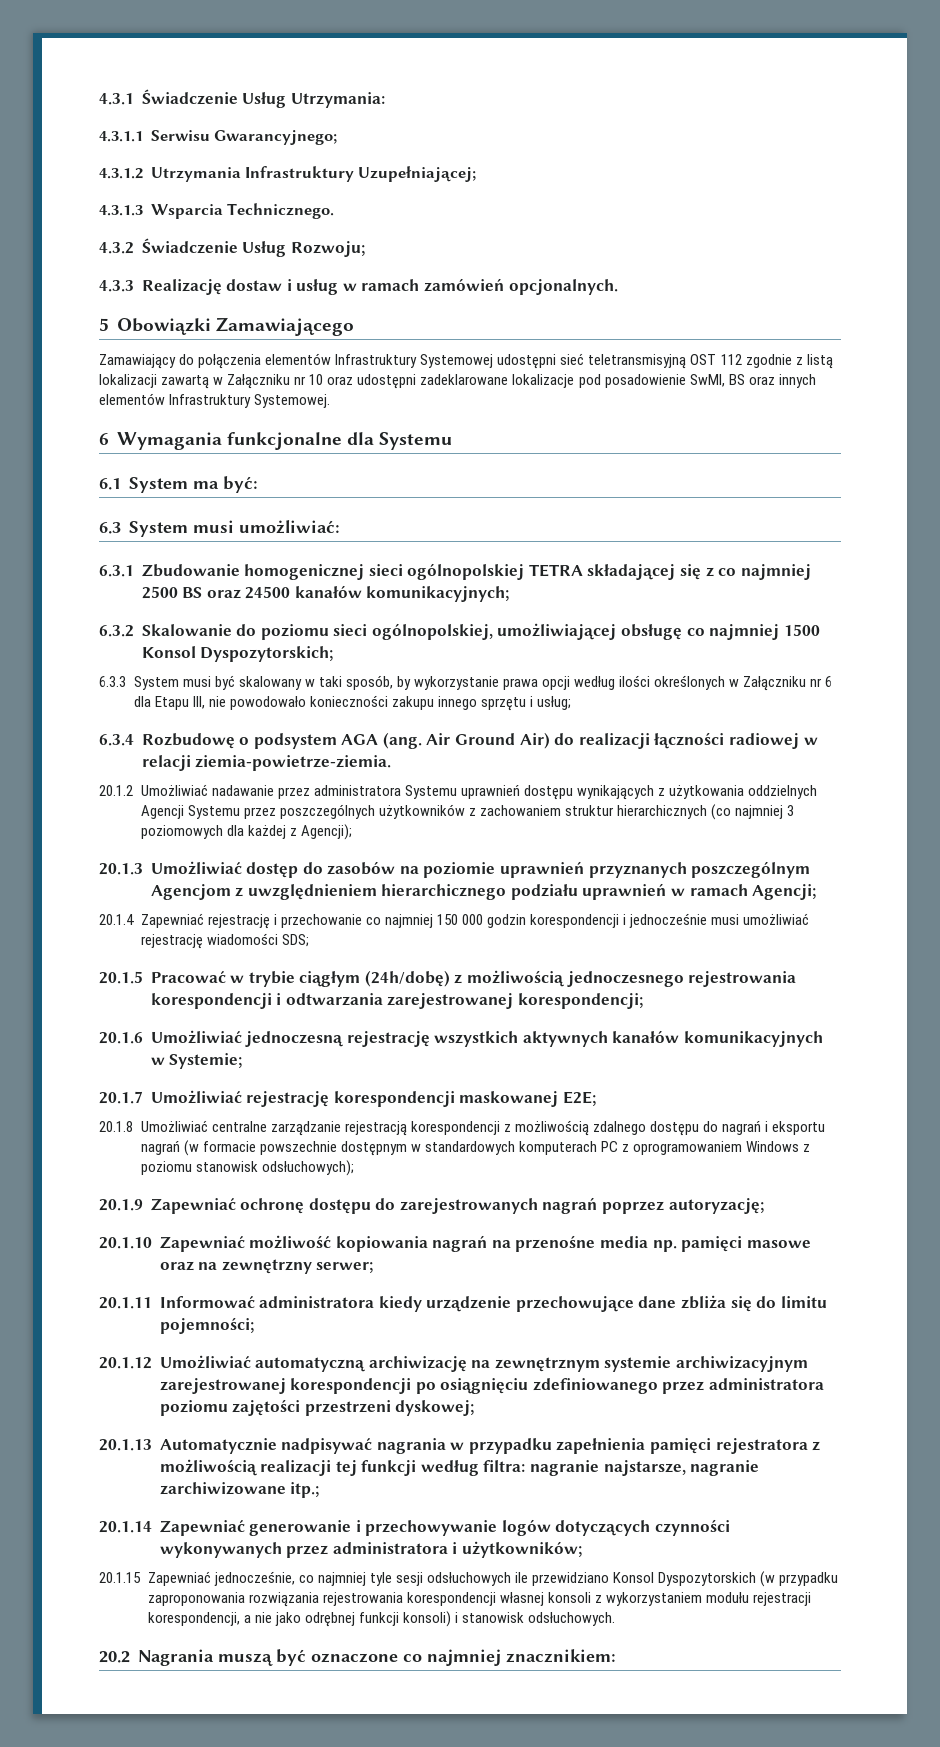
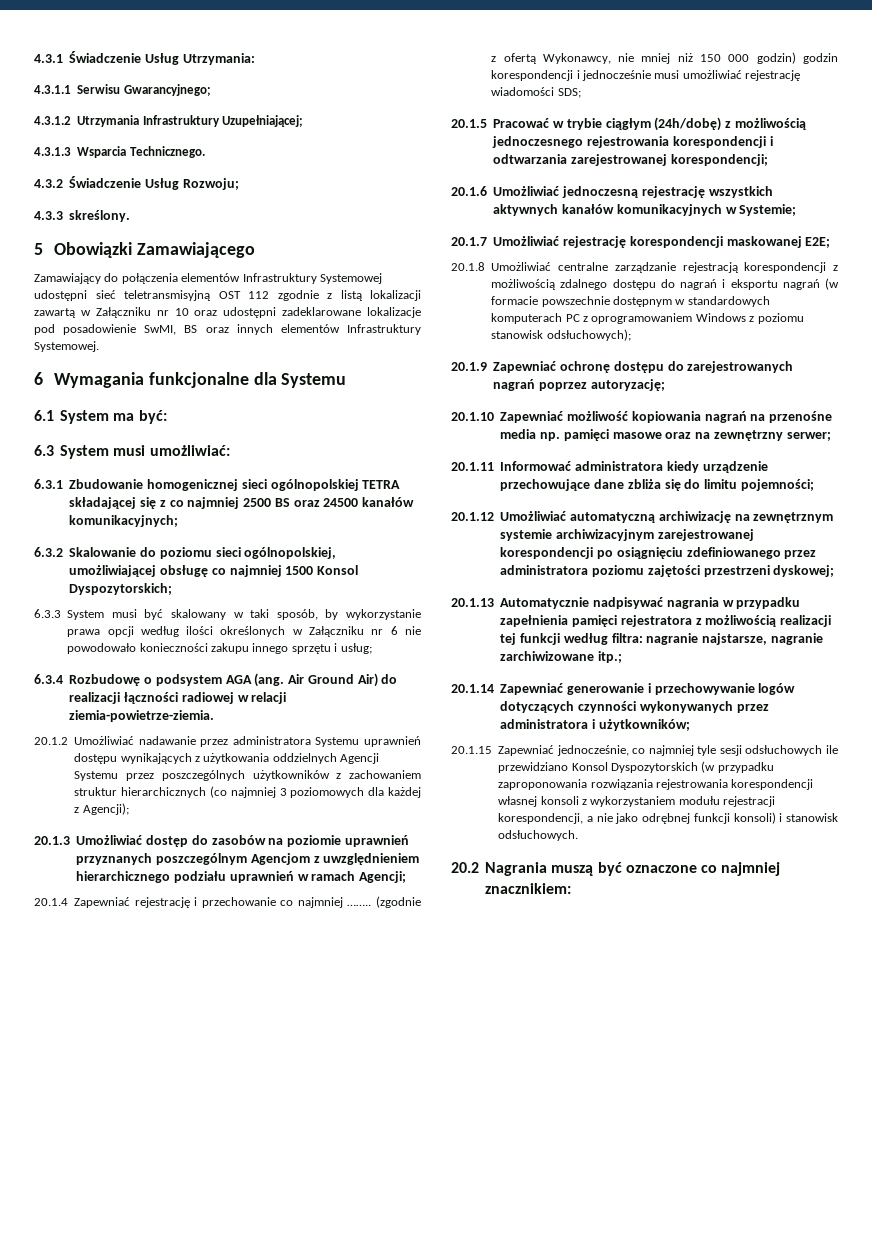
[141,278,618,295] Realizację dostaw i usług w ramach zamówień opcjonalnych. -> [69,210,131,222] skreślony.
[133,696,205,710] dla Etapu III, -> (398, 630) none
(433, 921) none -> [347,896,421,908] [491,53,693,64] …….. (zgodnie z ofertą Wykonawcy, nie mniej niż
(483, 919) none -> [756,52,796,64] godzin)

